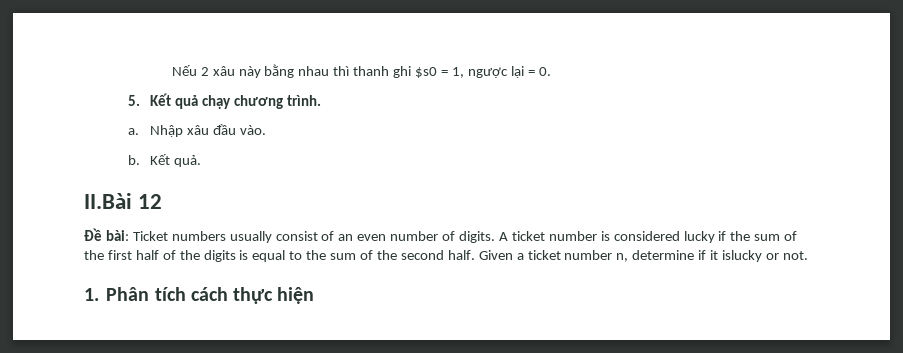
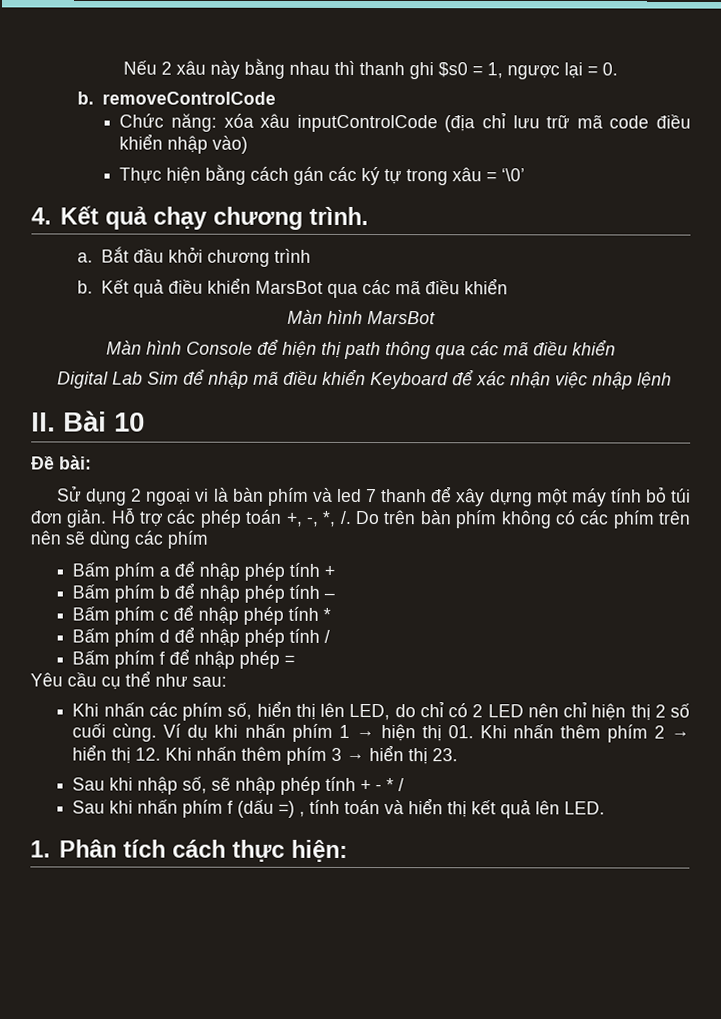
[127,95,140,106] 5. -> [77,91,276,105] [119,112,691,133] [119,133,249,154] [119,164,526,186] [31,207,52,225] b. removeControlCode // Chức năng: xóa xâu inputControlCode (địa chỉ lưu trữ mã code điều khiển nhập vào) // Thực hiện bằng cách gán các ký tự trong xâu = ‘\0’ // 4.
[149,124,266,137] [127,154,201,167] [84,193,163,209] [84,228,798,243] [84,250,808,262] Nhập xâu đầu vào. // b. Kết quả. // II.Bài 12 // Đề bài: Ticket numbers usually consist of an even number of digits. A ticket number is considered lucky if the sum of the first half of the digits is equal to the sum of the second half. Given a ticket number n, determine if it islucky or not. -> [100,246,311,267] [77,277,508,298] [287,309,436,325] [106,339,616,360] [57,369,673,390] [31,410,145,432] [31,455,92,470] [57,485,691,507] [30,507,690,529] [30,530,208,549] [72,560,336,581] [72,582,336,603] [72,604,332,625] [72,626,331,647] [72,648,296,669] [30,670,227,690] [72,700,690,721] [72,723,690,743] [72,744,459,765] [72,776,405,795] [72,798,606,819] Bắt đầu khởi chương trình // b. Kết quả điều khiển MarsBot qua các mã điều khiển // Màn hình MarsBot // Màn hình Console để hiện thị path thông qua các mã điều khiển // Digital Lab Sim để nhập mã điều khiển Keyboard để xác nhận việc nhập lệnh // II. Bài 10 // Đề bài: // Sử dụng 2 ngoại vi là bàn phím và led 7 thanh để xây dựng một máy tính bỏ túi đơn giản. Hỗ trợ các phép toán +, -, *, /. Do trên bàn phím không có các phím trên nên sẽ dùng các phím // Bấm phím a để nhập phép tính + // Bấm phím b để nhập phép tính – // Bấm phím c để nhập phép tính * // Bấm phím d để nhập phép tính / // Bấm phím f để nhập phép = // Yêu cầu cụ thể như sau: // Khi nhấn các phím số, hiển thị lên LED, do chỉ có 2 LED nên chỉ hiện thị 2 số cuối cùng. Ví dụ khi nhấn phím 1 → hiện thị 01. Khi nhấn thêm phím 2 → hiển thị 12. Khi nhấn thêm phím 3 → hiển thị 23. // Sau khi nhập số, sẽ nhập phép tính + - * / // Sau khi nhấn phím f (dấu =) , tính toán và hiển thị kết quả lên LED.
[277,287,315,304] hiện -> [290,839,348,862] hiện:

